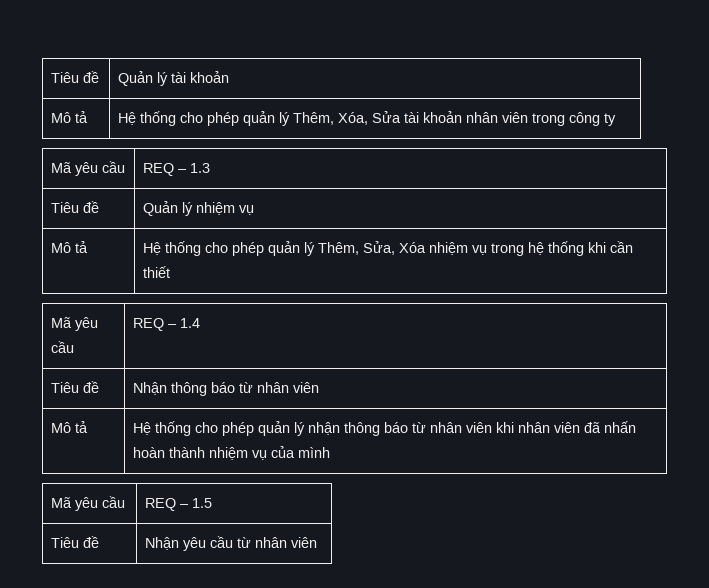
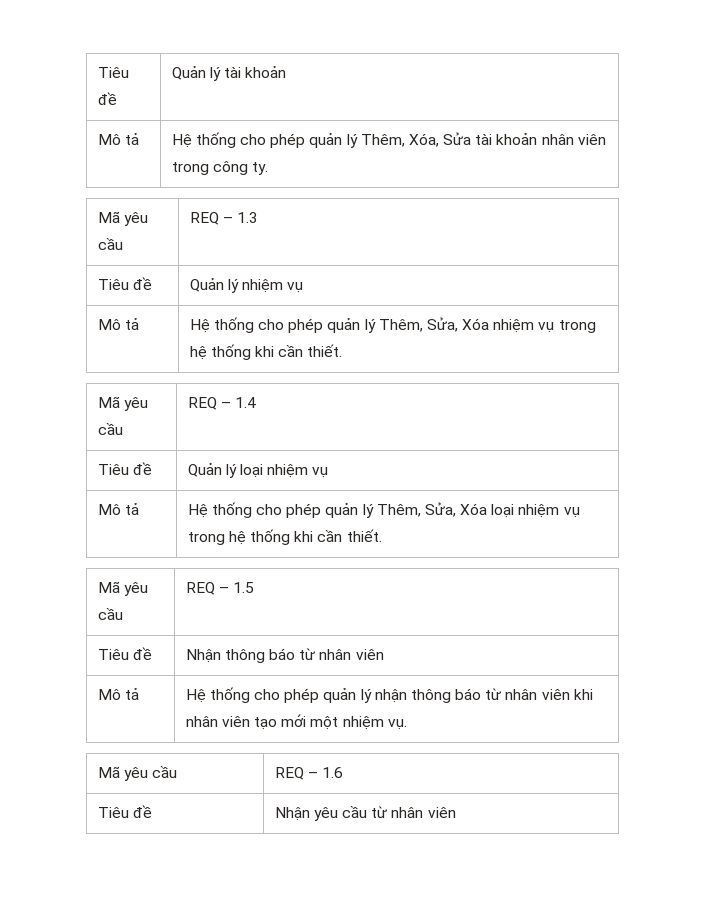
[603,113,616,126] ty -> [251,162,268,175] ty.
[142,266,170,278] thiết -> [307,344,343,357] thiết.
(200, 323) none -> [97,462,152,475] [187,463,329,478] [97,503,139,515] [187,502,580,518] [187,529,382,545] [97,581,148,596] [97,608,123,620] [185,582,254,595] // Tiêu đề | Quản lý loại nhiệm vụ // Mô tả | Hệ thống cho phép quản lý Thêm, Sửa, Xóa loại nhiệm vụ trong hệ thống khi cần thiết. // Mã yêu cầu | REQ – 1.5
[583,421,636,433] [132,446,330,460] [50,496,125,511] [144,498,212,511] đã nhấn hoàn thành nhiệm vụ của mình // Mã yêu cầu | REQ – 1.5 -> [253,714,407,730] [97,766,177,781] [274,767,343,780] tạo mới một nhiệm vụ. // Mã yêu cầu | REQ – 1.6

